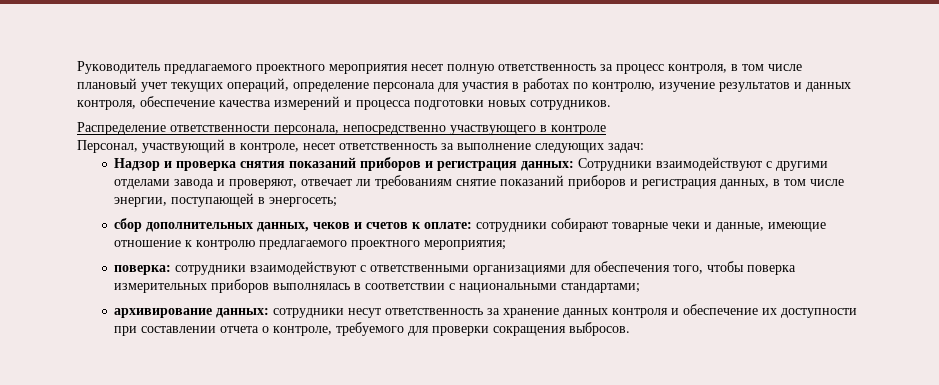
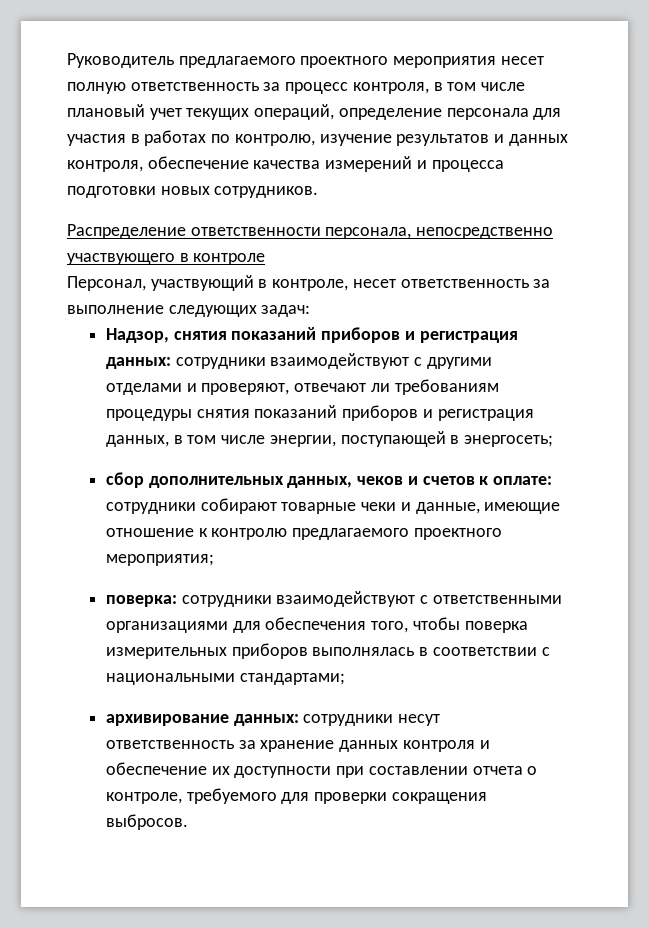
[114,158,237,171] Надзор и проверка -> [105,328,169,343] Надзор,
[578,158,653,171] Сотрудники -> [175,357,266,369] сотрудники
[174,179,215,189] завода -> (182, 389) none
[301,179,353,186] отвечает -> [294,383,367,392] отвечают
[456,179,497,186] снятие -> [105,409,250,421] процедуры снятия

